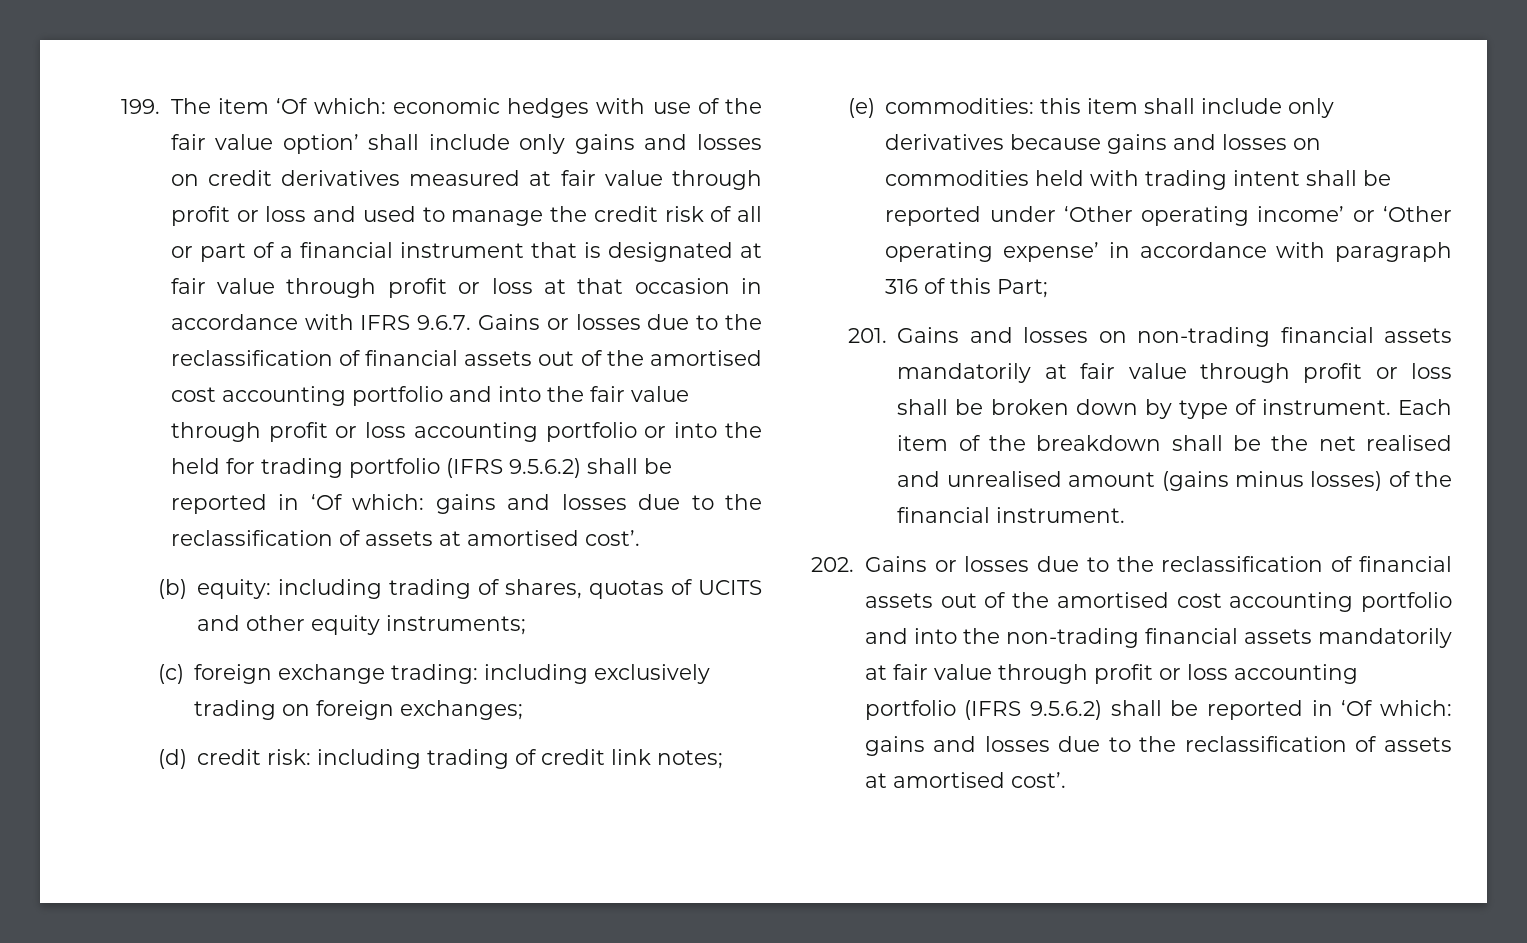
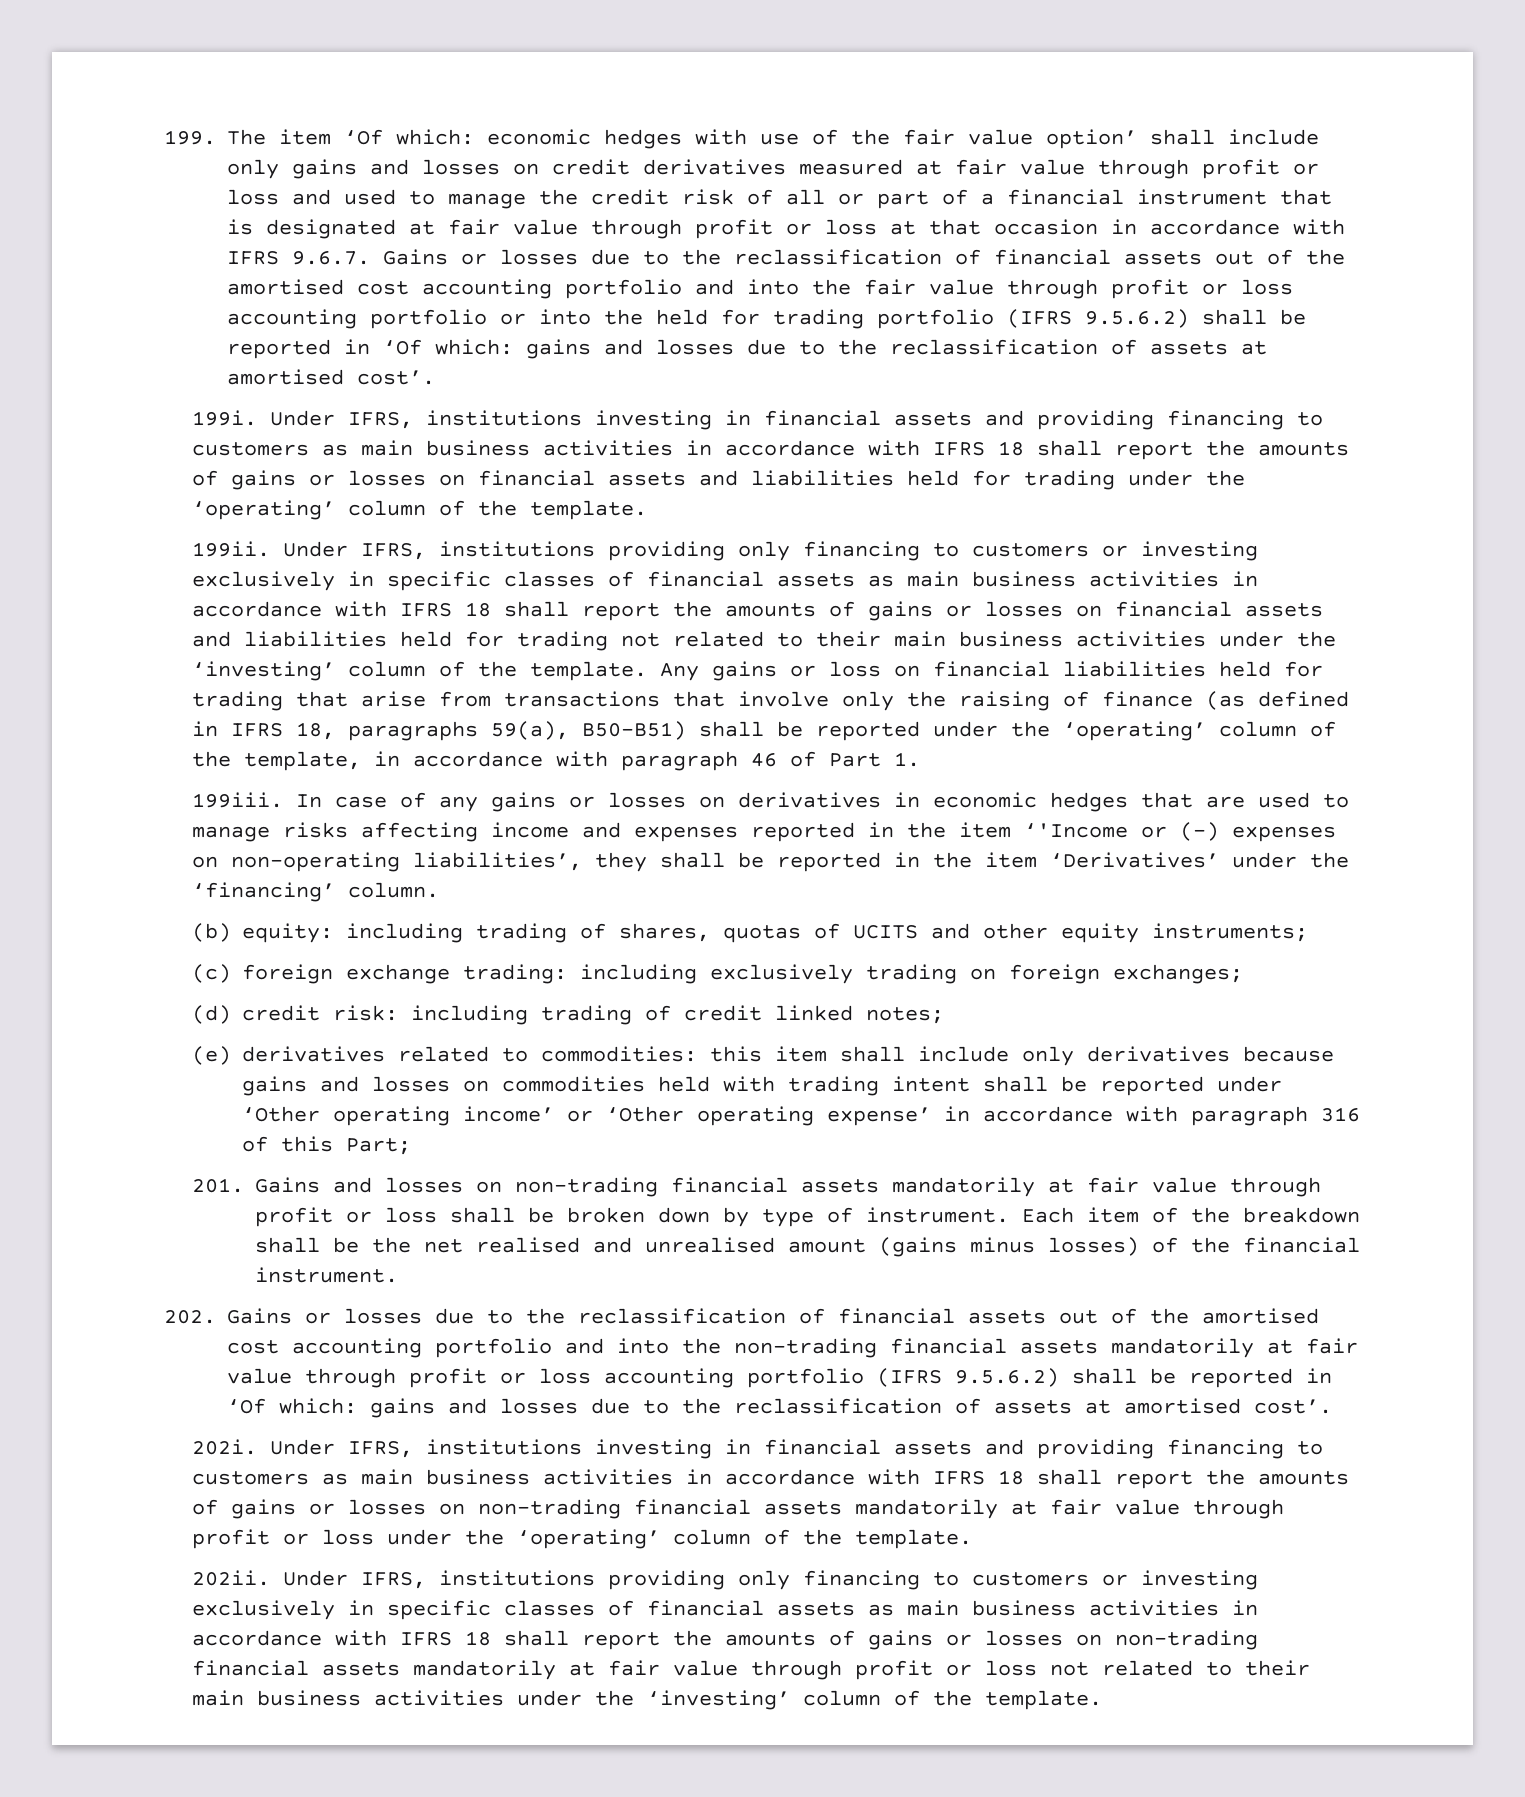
(640, 538) none -> [191,410,1323,430] [191,440,1349,460] [191,470,1245,490] [191,500,647,520] [191,541,1258,561] [191,571,1258,591] [191,601,1323,621] [191,631,1336,651] [191,661,1323,681] [191,691,1349,711] [191,721,1336,741] [191,751,920,771] [191,792,1349,812] [191,822,1336,842] [191,852,1349,872] [191,882,439,902] // 199i. Under IFRS, institutions investing in financial assets and providing financing to customers as main business activities in accordance with IFRS 18 shall report the amounts of gains or losses on financial assets and liabilities held for trading under the ‘operating’ column of the template. // 199ii. Under IFRS, institutions providing only financing to customers or investing exclusively in specific classes of financial assets as main business activities in accordance with IFRS 18 shall report the amounts of gains or losses on financial assets and liabilities held for trading not related to their main business activities under the ‘investing’ column of the template. Any gains or loss on financial liabilities held for trading that arise from transactions that involve only the raising of finance (as defined in IFRS 18, paragraphs 59(a), B50-B51) shall be reported under the ‘operating’ column of the template, in accordance with paragraph 46 of Part 1. // 199iii. In case of any gains or losses on derivatives in economic hedges that are used to manage risks affecting income and expenses reported in the item ‘'Income or (-) expenses on non-operating liabilities’, they shall be reported in the item ‘Derivatives’ under the ‘financing’ column.
[611,749,652,765] link -> [774,1005,853,1021] linked
(875, 108) none -> [241,1046,528,1062] derivatives related to
(1066, 780) none -> [191,1439,1323,1459] [191,1469,1349,1489] [191,1499,1284,1519] [191,1529,972,1549] [191,1570,1258,1590] [191,1600,1258,1620] [191,1630,1258,1650] [191,1660,1310,1680] [191,1690,1102,1710] // 202i. Under IFRS, institutions investing in financial assets and providing financing to customers as main business activities in accordance with IFRS 18 shall report the amounts of gains or losses on non-trading financial assets mandatorily at fair value through profit or loss under the ‘operating’ column of the template. // 202ii. Under IFRS, institutions providing only financing to customers or investing exclusively in specific classes of financial assets as main business activities in accordance with IFRS 18 shall report the amounts of gains or losses on non-trading financial assets mandatorily at fair value through profit or loss not related to their main business activities under the ‘investing’ column of the template.

